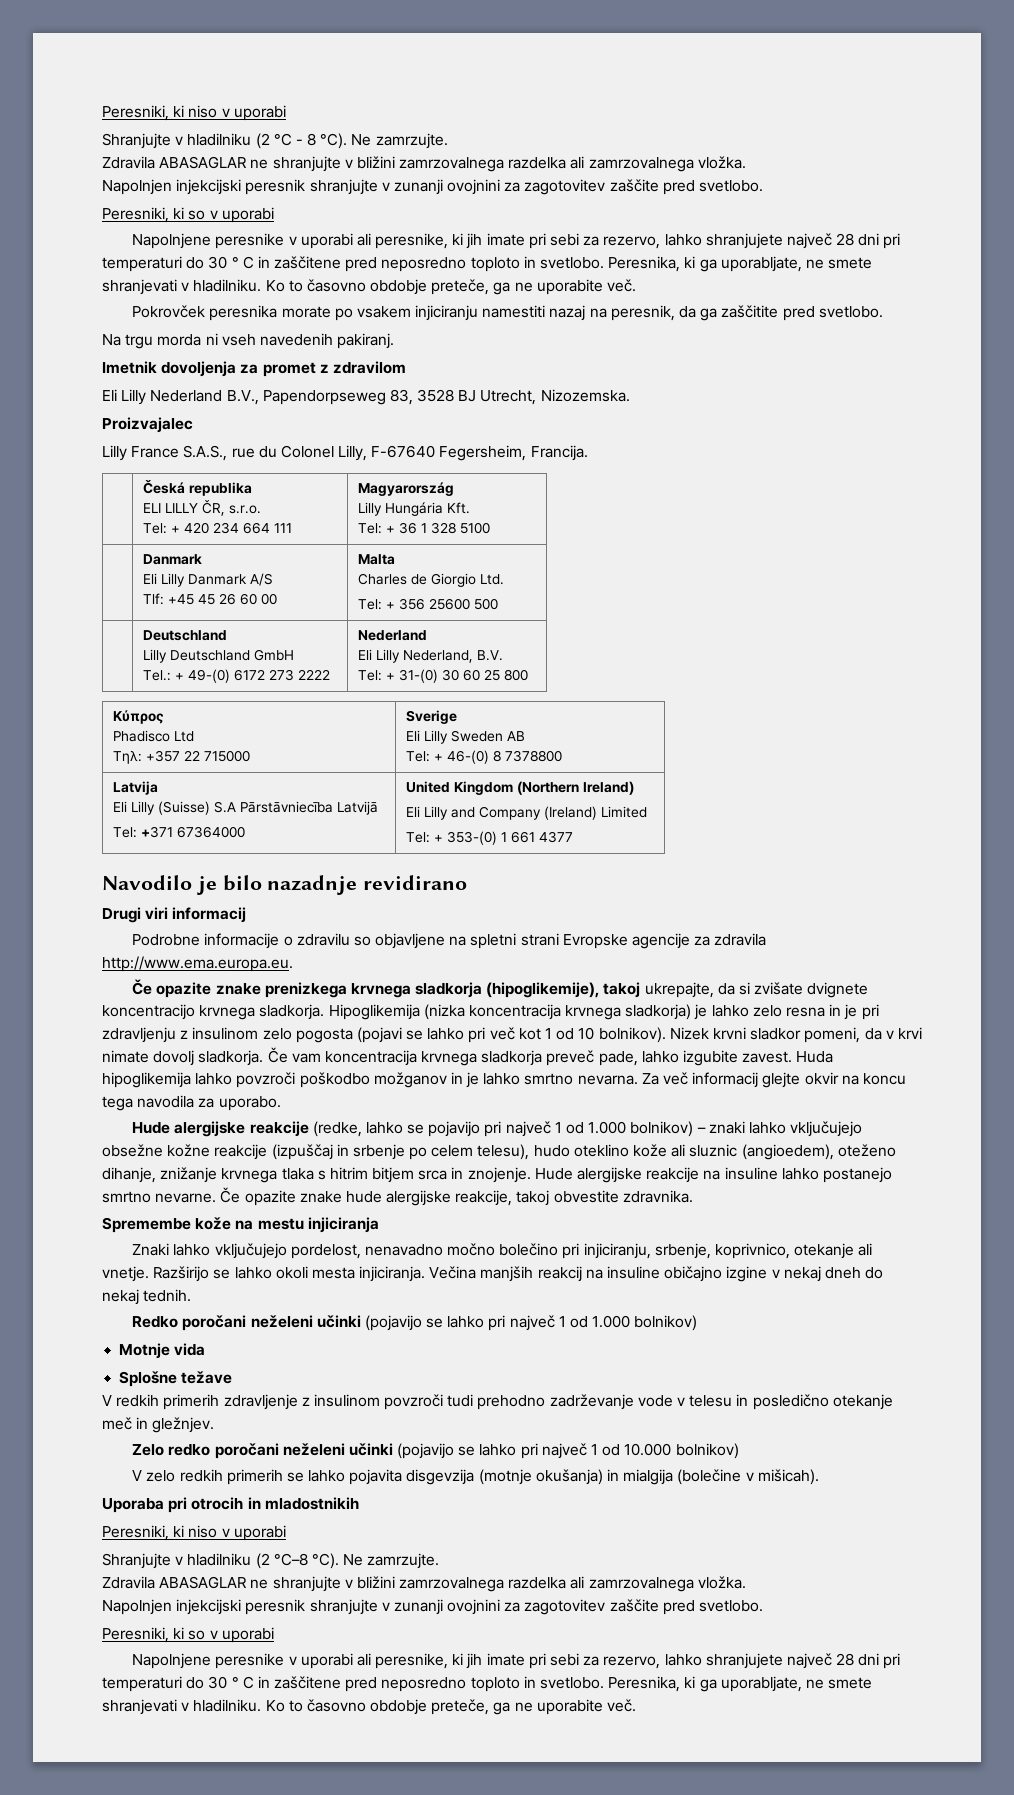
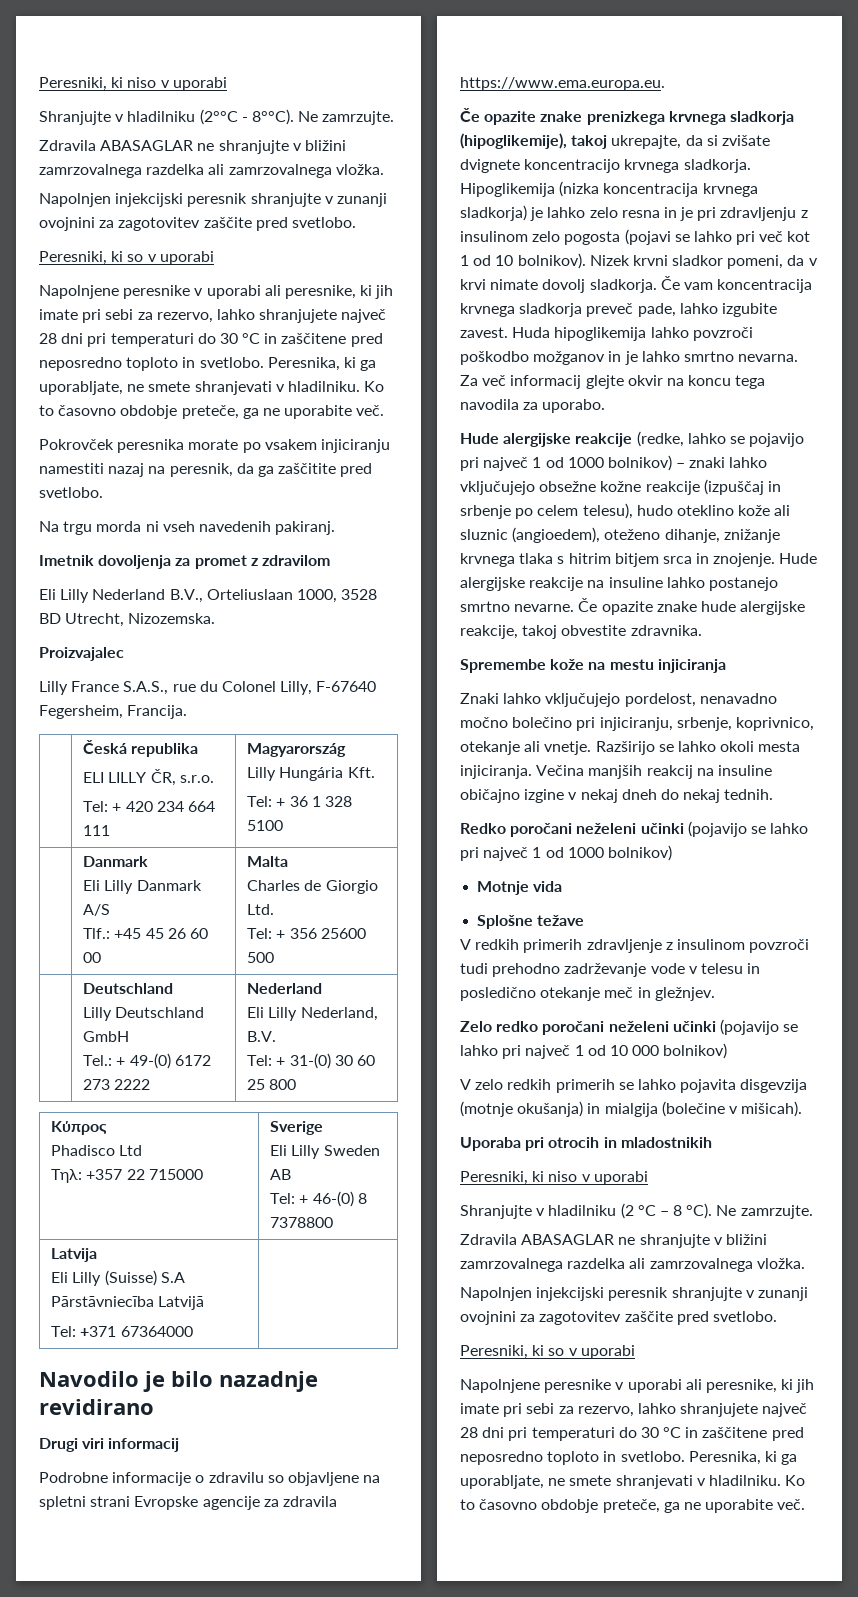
[102,105,286,121] [102,133,348,149] Peresniki, ki niso v uporabi // Shranjujte v hladilniku (2 °C - 8 °C). -> [39,77,227,91] [39,109,294,125] Peresniki, ki niso v uporabi // Shranjujte v hladilniku (2°°C - 8°°C).
[231,256,254,269] ° C -> [242,333,261,344] °C
[262,389,477,405] Papendorpseweg 83, 3528 BJ -> [206,589,378,603] [39,613,61,624] Orteliuslaan 1000, 3528 BD
[143,593,165,605] Tlf: -> [83,928,111,939] Tlf.:
[406,781,635,795] [406,806,648,820] [406,831,574,845] United Kingdom (Northern Ireland) // Eli Lilly and Company (Ireland) Limited // Tel: + 353-(0) 1 661 4377 -> (193, 1331) none
[102,956,293,972] http://www.ema.europa.eu. -> [460,77,665,91] https://www.ema.europa.eu.
[588,1121,627,1134] 1.000 -> [567,457,604,468] 1000
[592,1315,631,1328] 1.000 -> [567,847,604,858] 1000
[624,1443,672,1456] 10.000 -> [609,1045,660,1056] 10 000
[273,1553,308,1566] °C–8 -> [637,1205,683,1216] °C – 8
[231,1676,254,1689] ° C -> [663,1427,682,1438] °C

